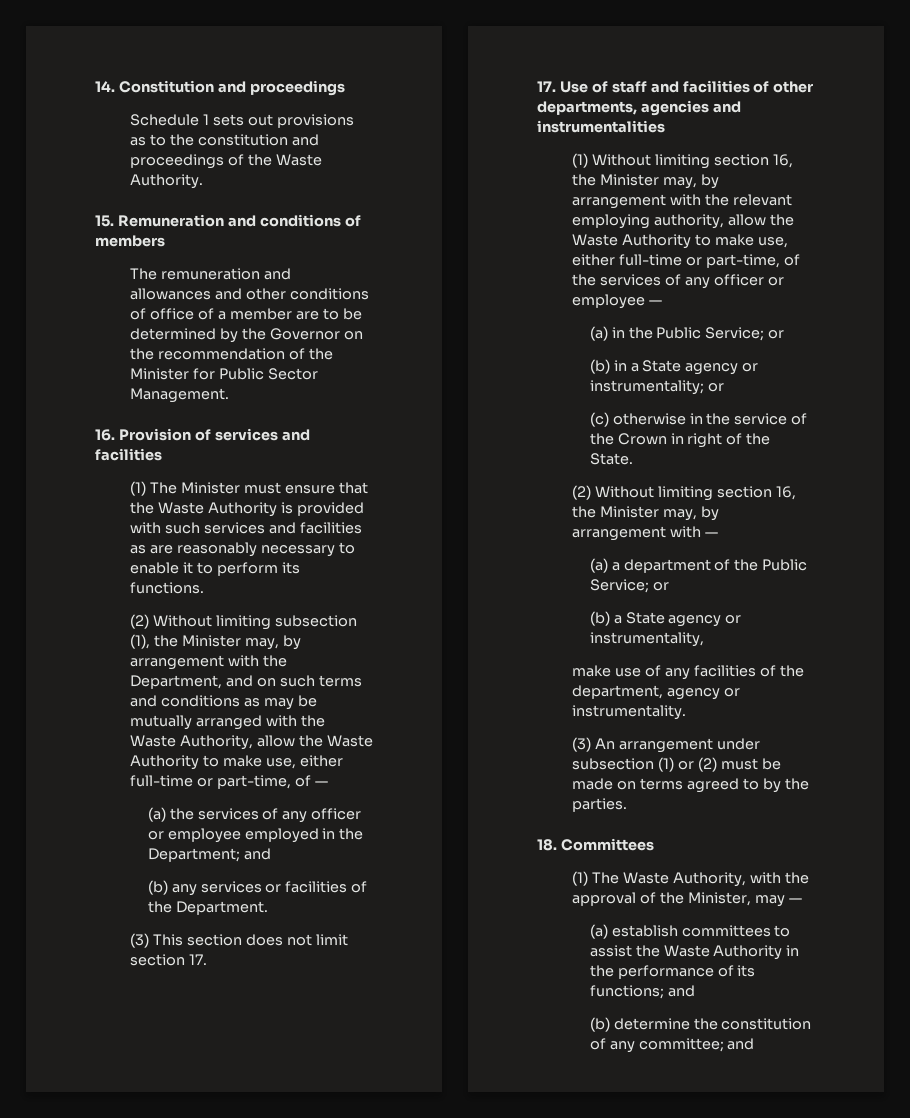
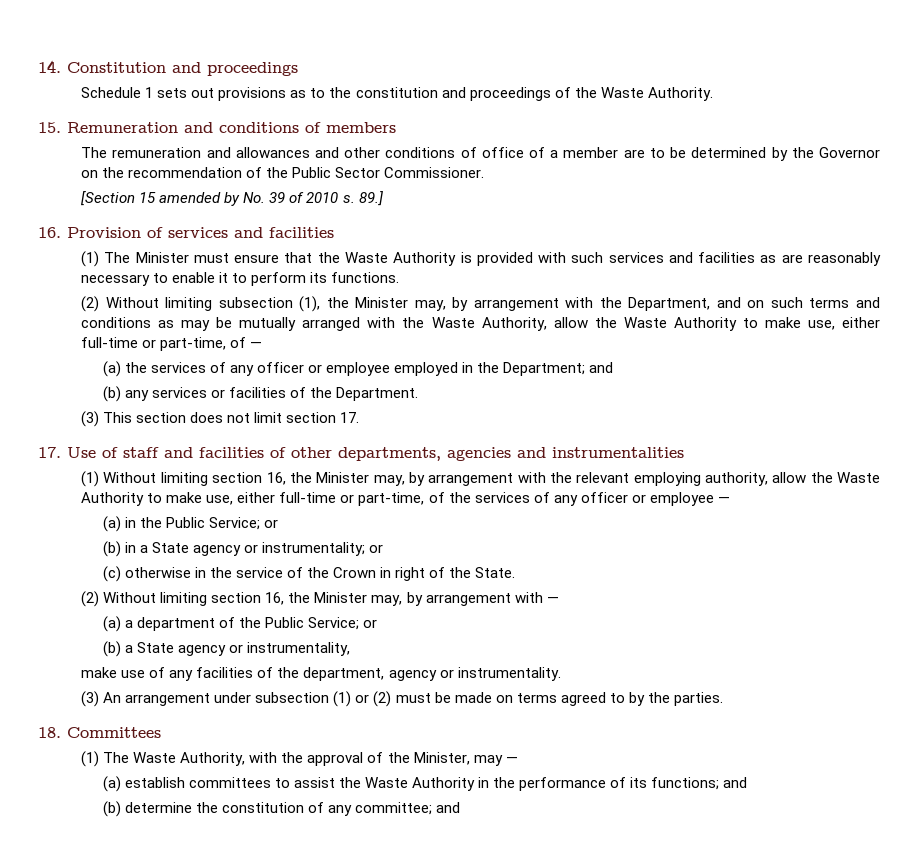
[130,368,318,380] [130,388,230,403] Minister for Public Sector Management. -> [292,167,485,178] [81,191,383,206] Public Sector Commissioner. // [Section 15 amended by No. 39 of 2010 s. 89.]

